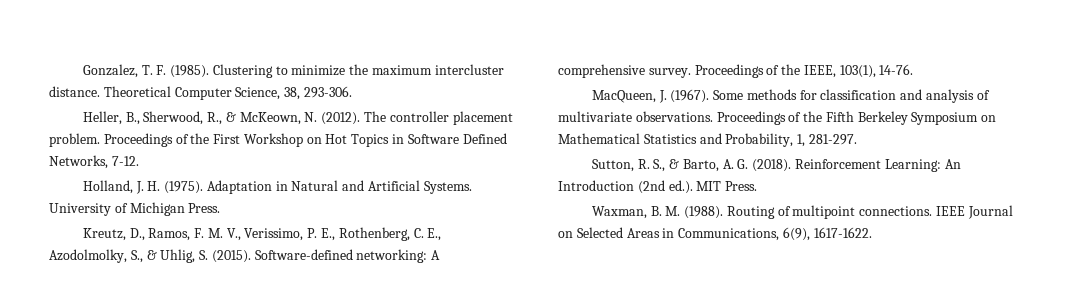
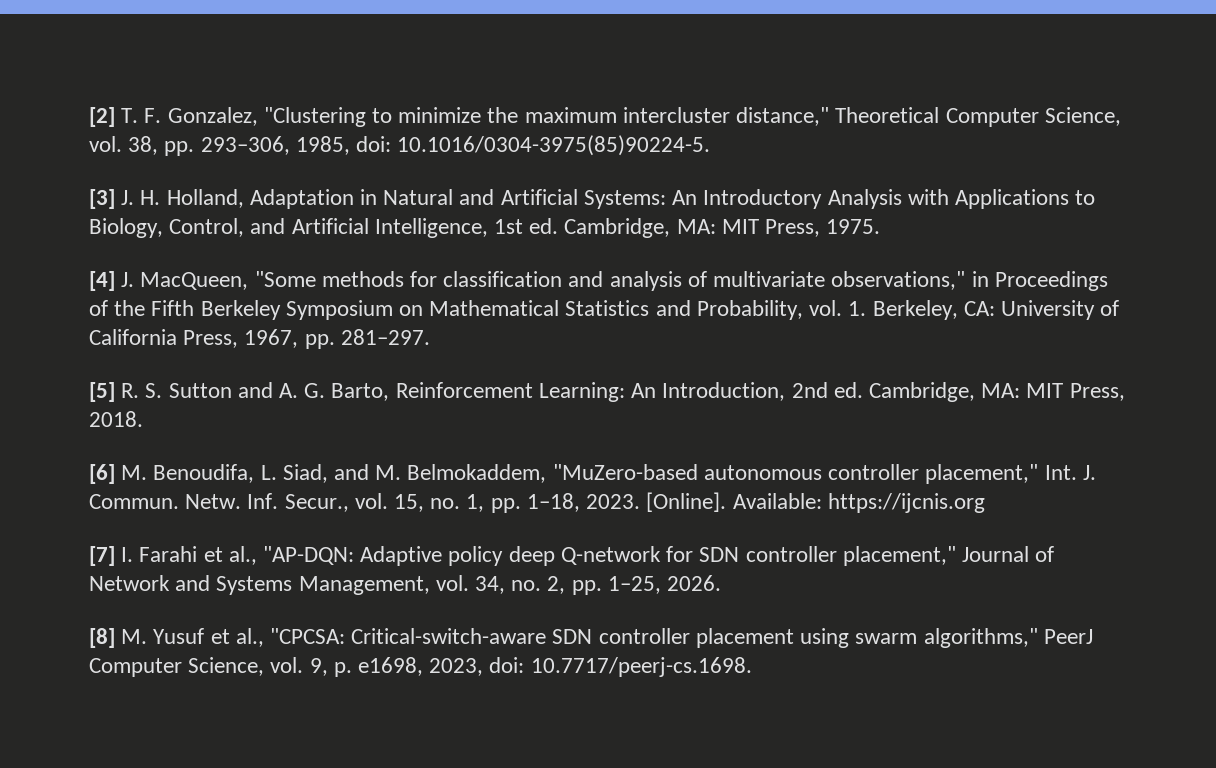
[82,64,138,78] Gonzalez, -> [89,107,115,127] [2]
[170,64,273,78] (1985). Clustering -> [167,107,366,127] Gonzalez, "Clustering
[49,86,100,97] distance. -> [736,107,830,126] distance,"
[284,86,352,100] [82,111,513,125] [49,133,507,147] [49,155,139,169] [82,180,133,194] 38, 293-306. // Heller, B., Sherwood, R., & McKeown, N. (2012). The controller placement problem. Proceedings of the First Workshop on Hot Topics in Software Defined Networks, 7-12. // Holland, -> [89,135,711,156] [89,189,115,209] vol. 38, pp. 293–306, 1985, doi: 10.1016/0304-3975(85)90224-5. // [3]
[164,181,204,194] (1975). -> [166,189,244,208] Holland,
[423,181,472,194] [49,202,221,216] [82,227,442,241] [49,249,441,263] [558,64,914,78] [591,89,744,103] Systems. University of Michigan Press. // Kreutz, D., Ramos, F. M. V., Verissimo, P. E., Rothenberg, C. E., Azodolmolky, S., & Uhlig, S. (2015). Software-defined networking: A comprehensive survey. Proceedings of the IEEE, 103(1), 14-76. // MacQueen, J. (1967). Some -> [583,189,1096,209] [89,218,881,238] [89,271,316,291] Systems: An Introductory Analysis with Applications to Biology, Control, and Artificial Intelligence, 1st ed. Cambridge, MA: MIT Press, 1975. // [4] J. MacQueen, "Some
[635,111,713,122] observations. -> [831,271,989,290] observations," in
[797,134,857,147] [591,159,719,172] 1, 281-297. // Sutton, R. S., & Barto, -> [809,300,1120,320] [89,329,430,349] [89,382,273,402] vol. 1. Berkeley, CA: University of California Press, 1967, pp. 281–297. // [5] R. S. Sutton and
[752,159,792,172] (2018). -> [331,383,390,401] Barto,
[558,180,758,194] [591,205,1013,219] [558,227,872,241] Introduction (2nd ed.). MIT Press. // Waxman, B. M. (1988). Routing of multipoint connections. IEEE Journal on Selected Areas in Communications, 6(9), 1617-1622. -> [662,382,1125,402] [89,411,143,427] [89,464,1096,484] [89,492,985,513] [89,546,1055,566] [89,575,722,595] [89,628,1093,648] [89,657,752,677] Introduction, 2nd ed. Cambridge, MA: MIT Press, 2018. // [6] M. Benoudifa, L. Siad, and M. Belmokaddem, "MuZero-based autonomous controller placement," Int. J. Commun. Netw. Inf. Secur., vol. 15, no. 1, pp. 1–18, 2023. [Online]. Available: https://ijcnis.org // [7] I. Farahi et al., "AP-DQN: Adaptive policy deep Q-network for SDN controller placement," Journal of Network and Systems Management, vol. 34, no. 2, pp. 1–25, 2026. // [8] M. Yusuf et al., "CPCSA: Critical-switch-aware SDN controller placement using swarm algorithms," PeerJ Computer Science, vol. 9, p. e1698, 2023, doi: 10.7717/peerj-cs.1698.

